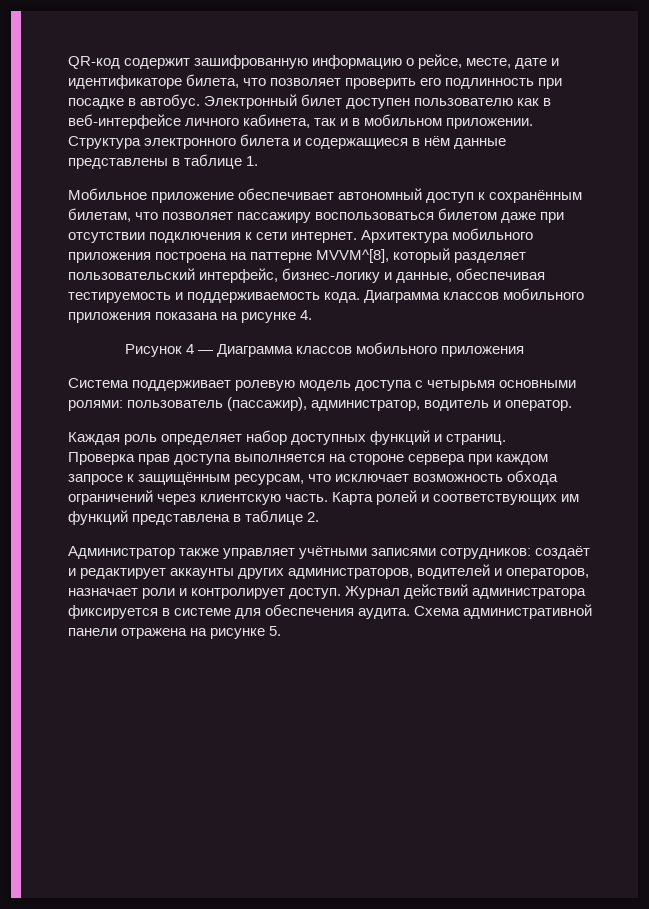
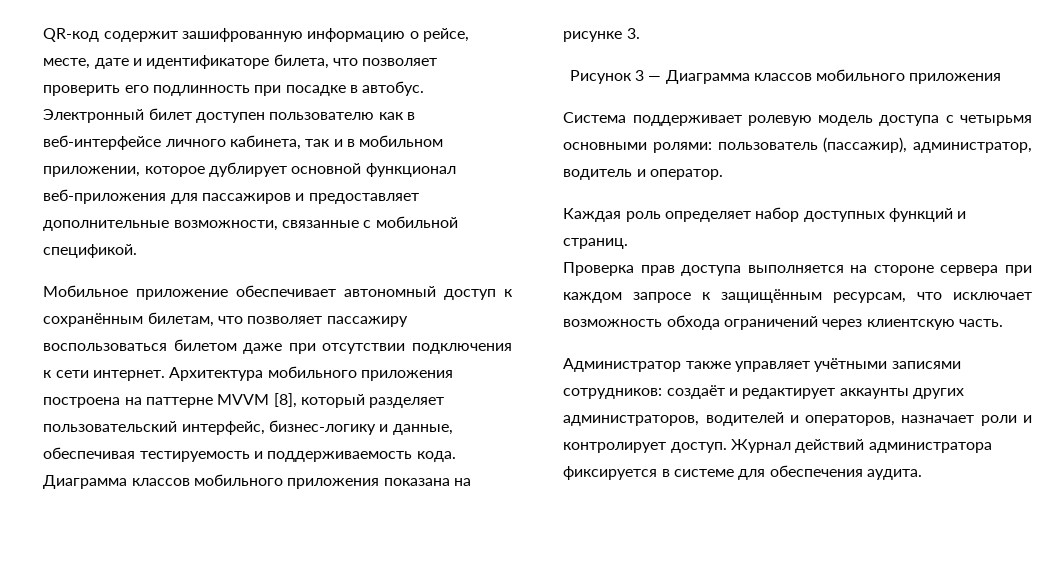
[446,118,534,129] [67,134,507,149] [67,154,258,169] приложении. Структура электронного билета и содержащиеся в нём данные представлены в таблице 1. -> [43,162,456,177] [43,189,419,204] [43,216,458,231] [43,244,138,258] приложении, которое дублирует основной функционал веб-приложения для пассажиров и предоставляет дополнительные возможности, связанные с мобильной спецификой.
[315,249,389,263] MVVM^[8], -> [217,393,297,408] MVVM [8],
[299,310,312,320] 4. -> [626,28,640,39] 3.
[185,344,194,354] 4 -> [634,70,644,81] 3
[331,490,580,505] [67,510,319,525] Карта ролей и соответствующих им функций представлена в таблице 2. -> (1004, 323) none
[414,604,593,619] [67,626,281,639] Схема административной панели отражена на рисунке 5. -> (923, 474) none

